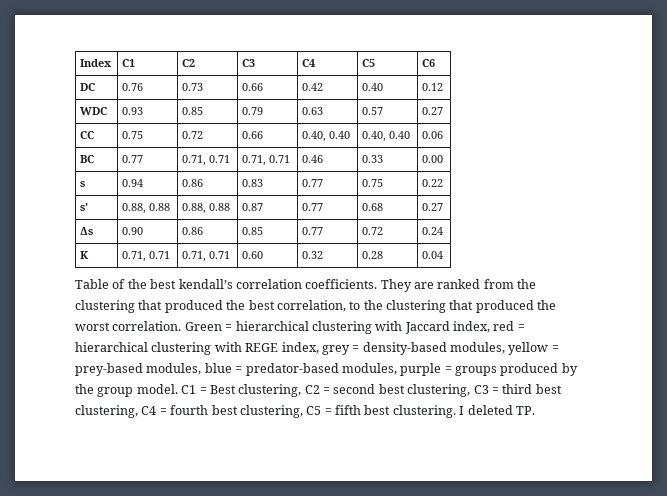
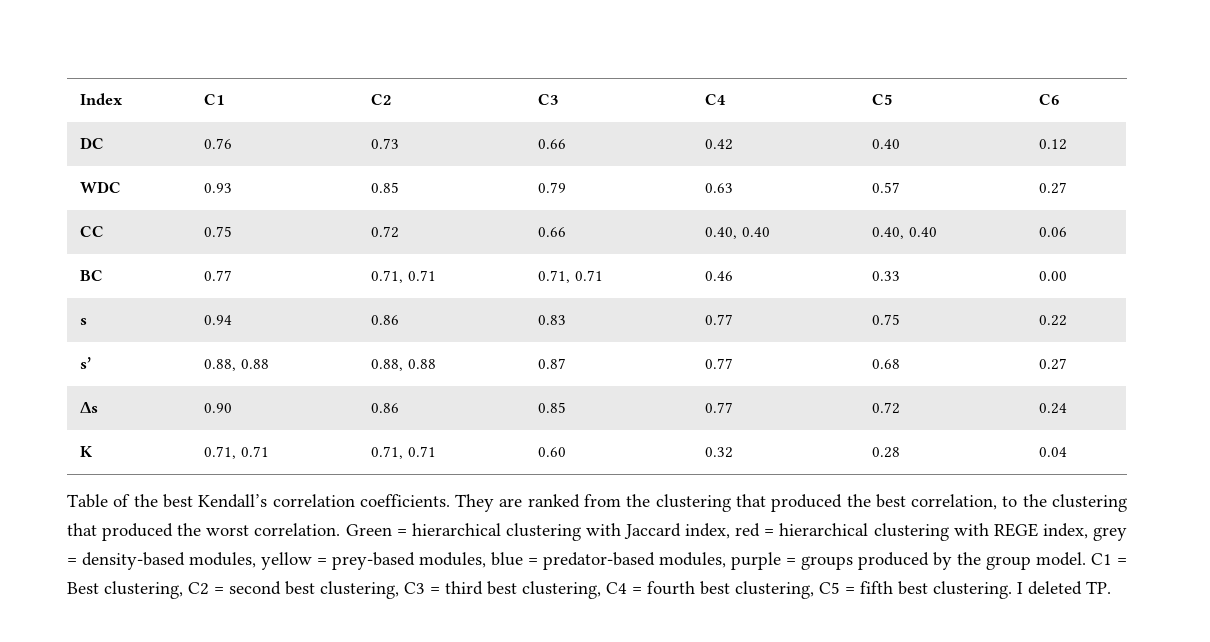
[178,279,233,289] kendall’s -> [198,494,268,508] Kendall’s

